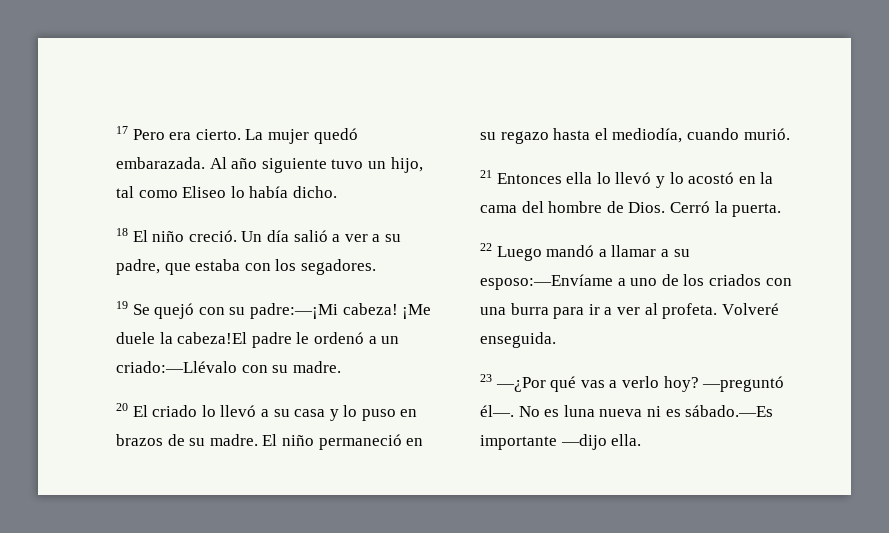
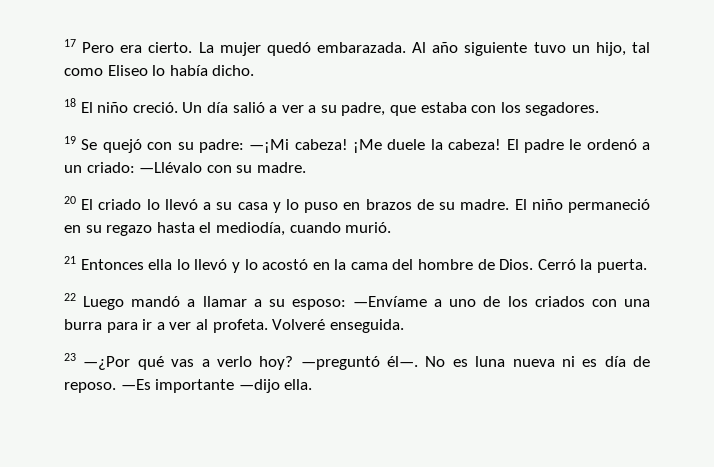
[249,303,338,319] padre:—¡Mi -> [198,139,290,153] padre: —¡Mi
[177,332,248,344] cabeza!El -> [448,139,519,150] cabeza! El
[116,361,237,373] criado:—Llévalo -> [86,162,203,173] criado: —Llévalo
[480,274,613,290] esposo:—Envíame -> [291,296,428,310] esposo: —Envíame
[685,405,774,417] sábado.—Es -> [604,356,650,367] [64,379,151,393] día de reposo. —Es

